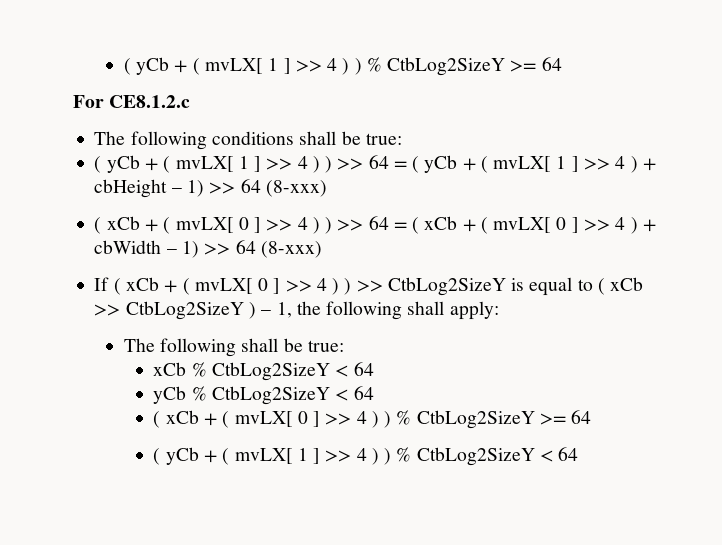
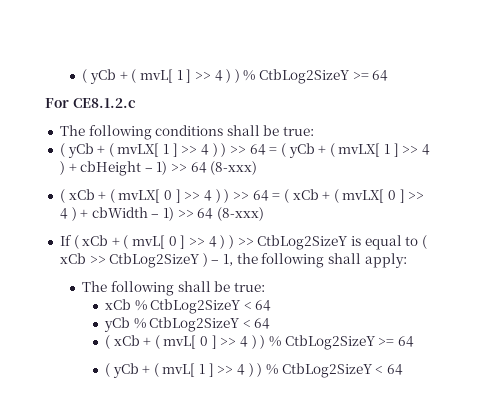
[123,57,264,75] ( yCb + ( mvLX[ -> [82,69,173,84] ( yCb + ( mvL[
[194,278,253,294] mvLX[ -> [132,235,166,249] mvL[
[234,411,293,427] mvLX[ -> [163,335,197,349] mvL[
[234,448,293,464] mvLX[ -> [162,363,196,377] mvL[

